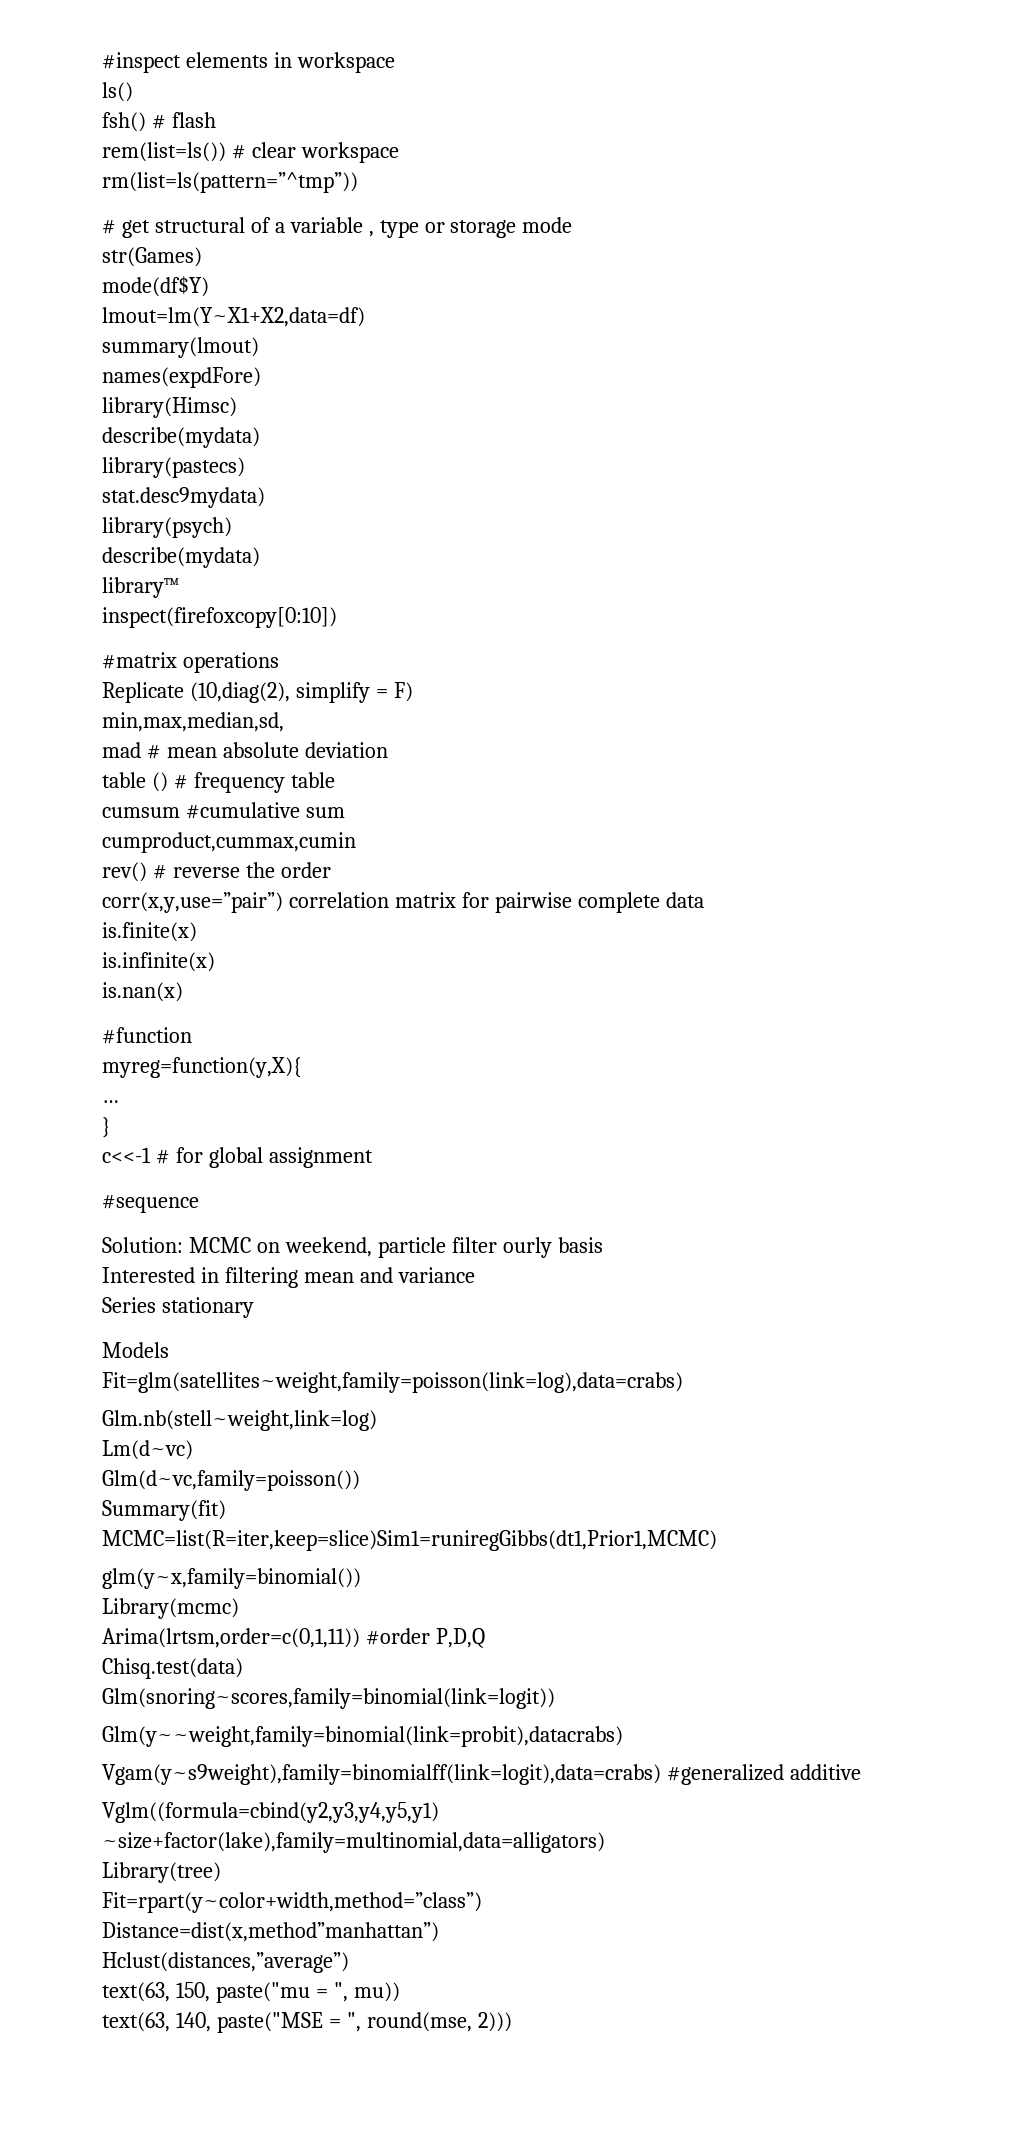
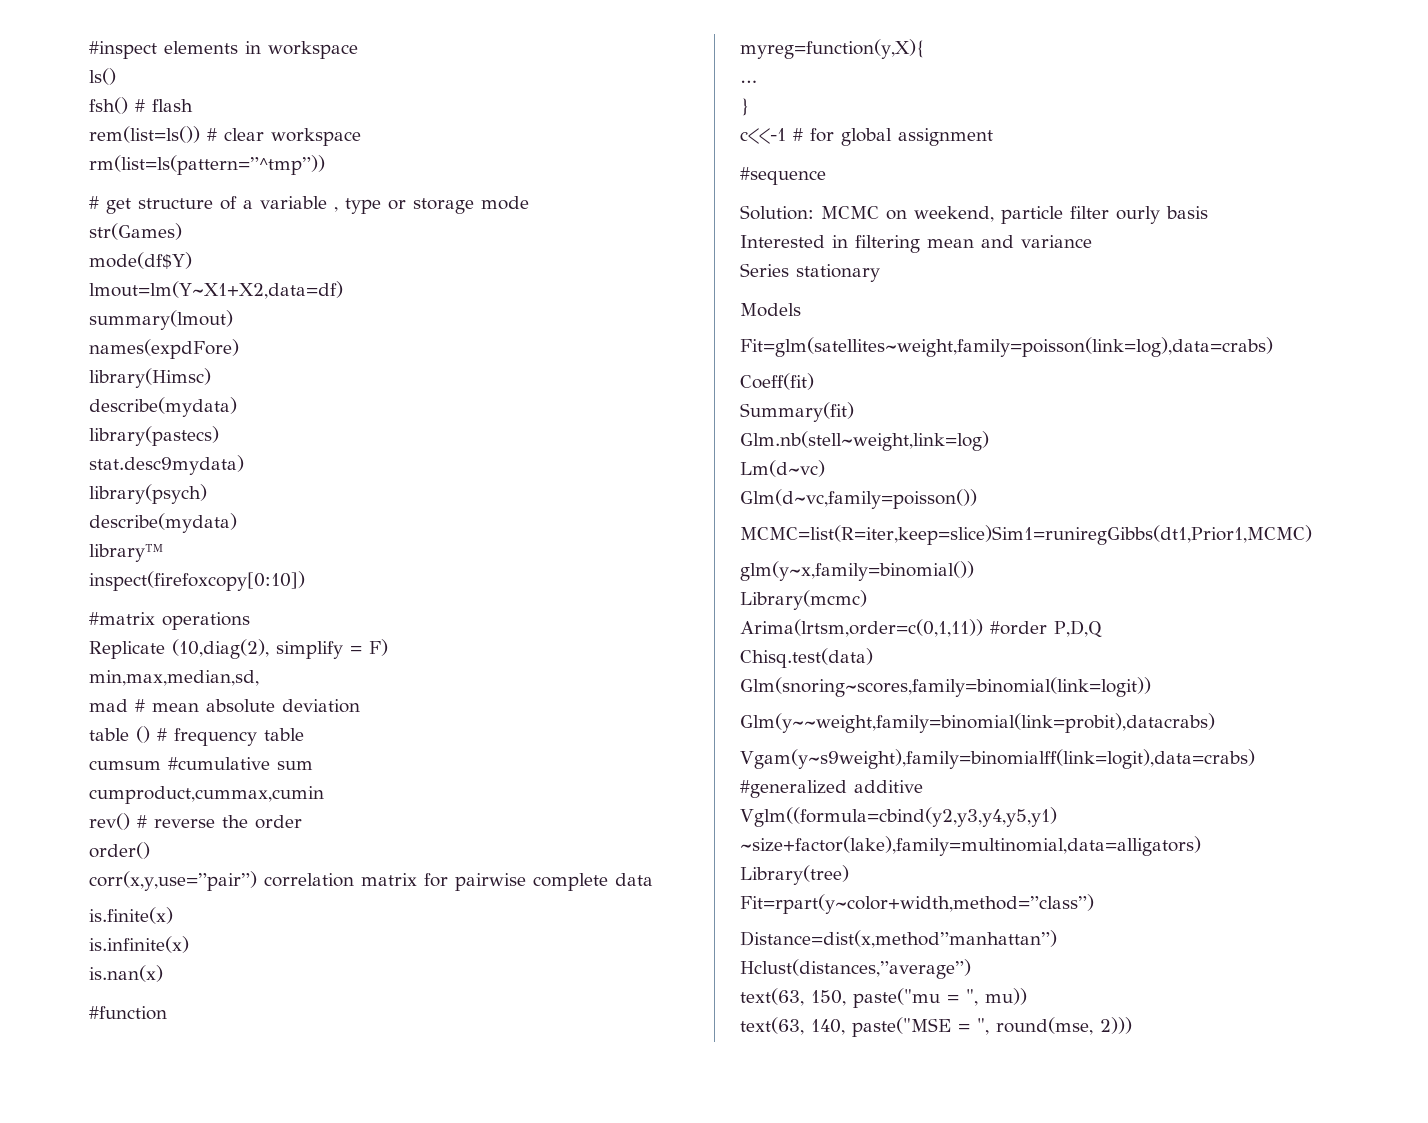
[154,217,245,233] structural -> [138,198,213,209] structure
(331, 870) none -> [89,842,150,859] // order()
(683, 1382) none -> [740,373,814,390] [740,402,854,422] // Coeff(fit) // Summary(fit)
[102,1500,226,1521] // Summary(fit) -> (977, 499) none

